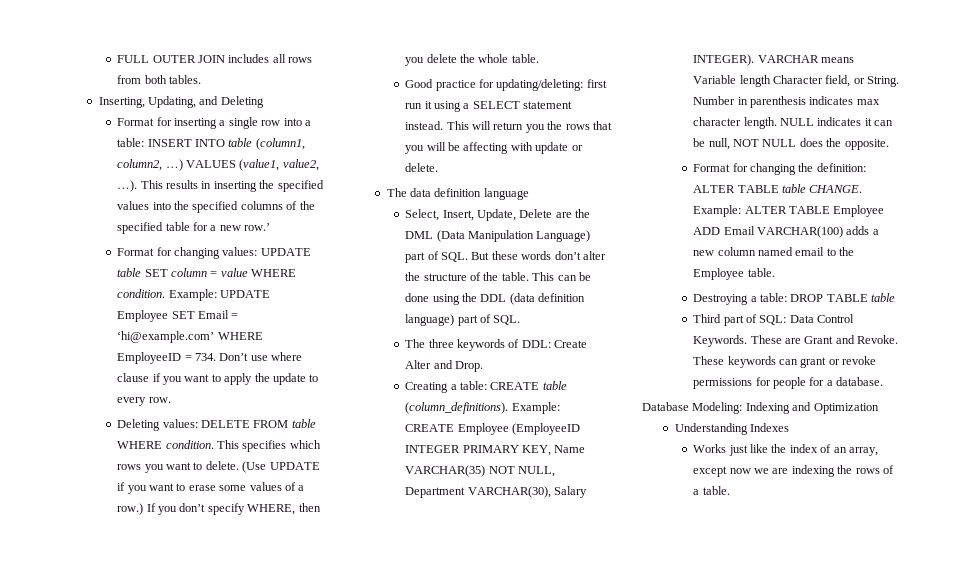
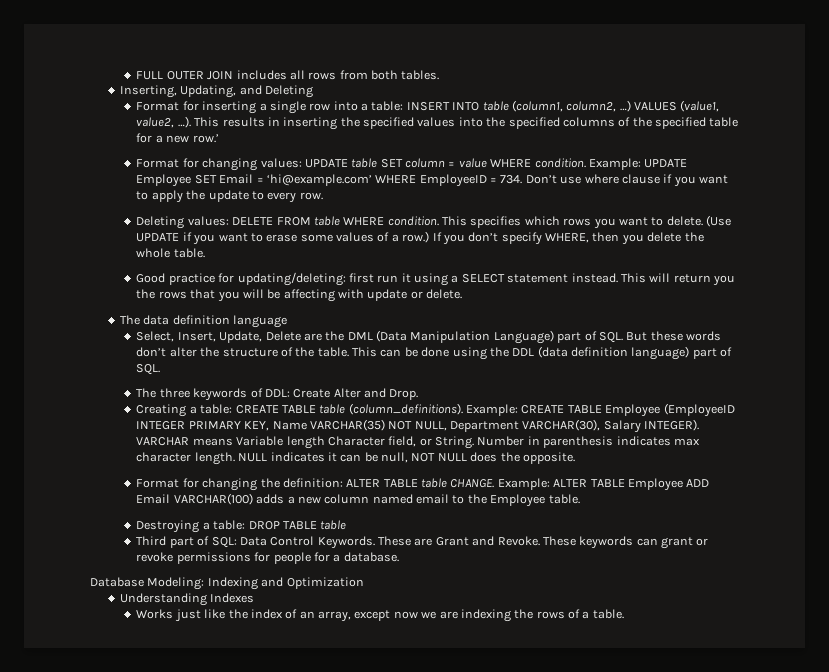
(540, 386) none -> [281,405,316,413] TABLE
(455, 428) none -> [567,405,602,413] TABLE

